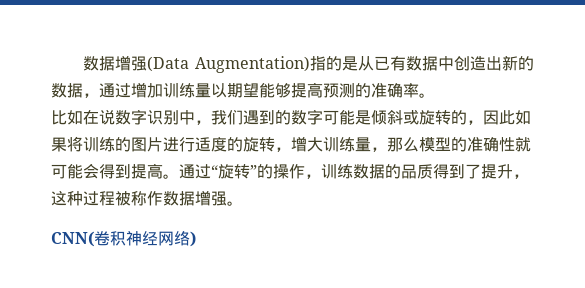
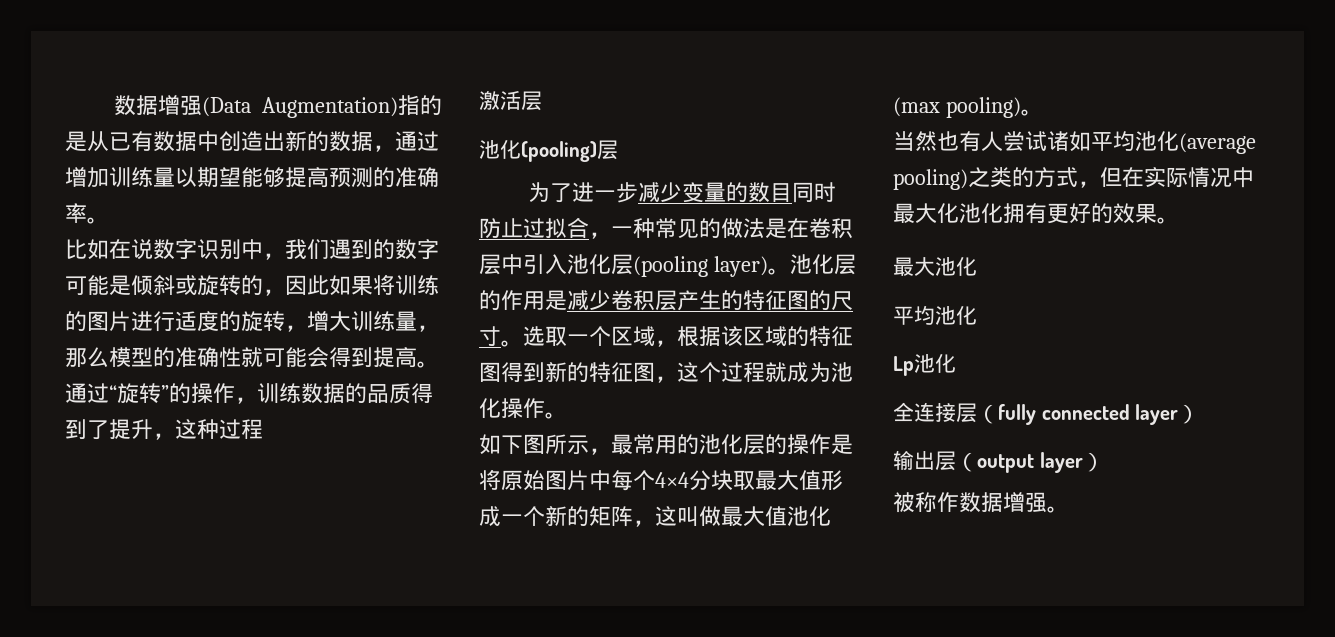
(115, 198) none -> [479,91,542,111] [479,140,618,162] [527,182,836,203] [479,217,853,239] [479,254,856,277] [479,290,853,311] [479,326,853,347] [479,362,853,383] [479,398,567,419] [479,434,853,455] [479,469,843,491] [479,506,831,527] [893,97,1043,118] [893,131,1256,154] [893,167,1254,190] [893,203,1179,224] [893,257,977,276] [893,305,977,325] [893,354,956,376] [893,402,1200,425] [893,450,1104,473] // 激活层 // 池化(pooling)层 // 为了进一步减少变量的数目同时防止过拟合，一种常见的做法是在卷积层中引入池化层(pooling layer)。池化层的作用是减少卷积层产生的特征图的尺寸。选取一个区域，根据该区域的特征图得到新的特征图，这个过程就成为池化操作。 // 如下图所示，最常用的池化层的操作是将原始图片中每个4×4分块取最大值形成一个新的矩阵，这叫做最大值池化(max pooling)。 // 当然也有人尝试诸如平均池化(average pooling)之类的方式，但在实际情况中最大化池化拥有更好的效果。 // 最大池化 // 平均池化 // Lp池化 // 全连接层（fully connected layer） // 输出层（output layer） //
[51,230,196,247] // CNN(卷积神经网络) -> (1069, 509) none

